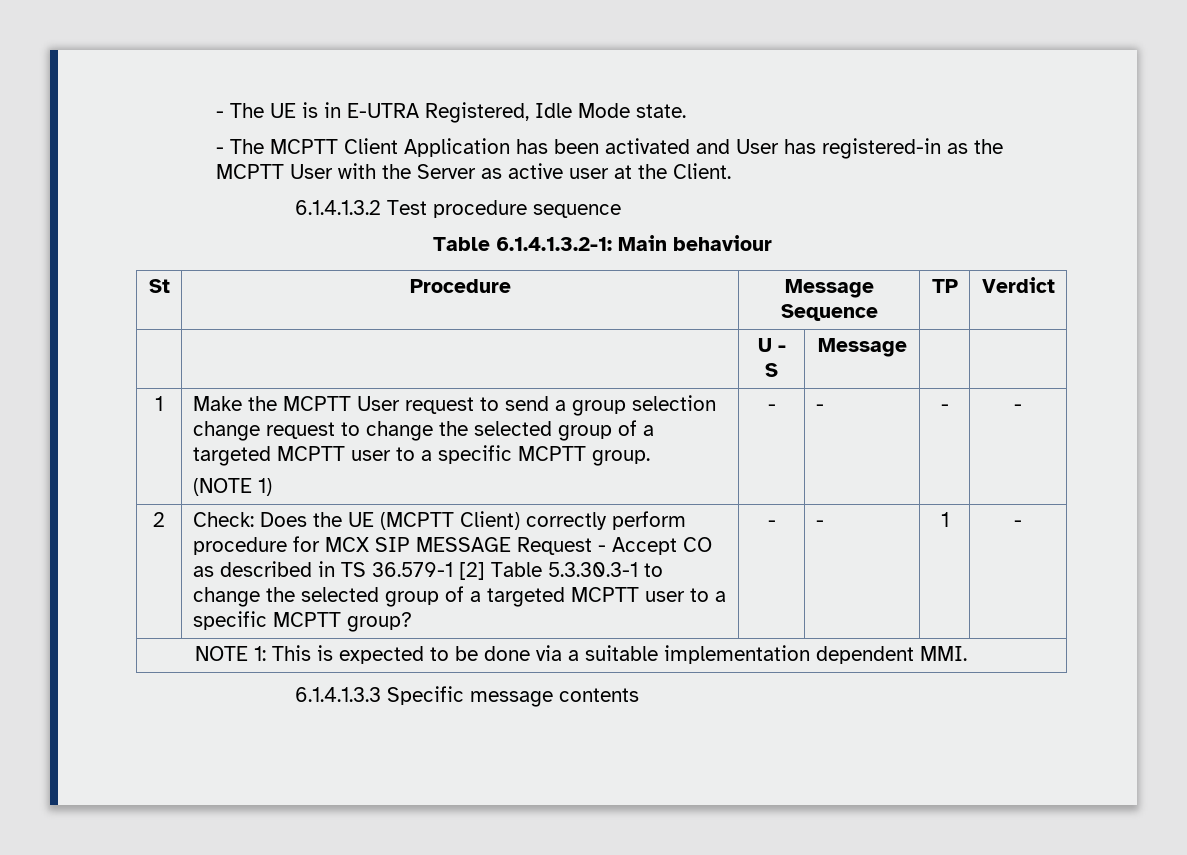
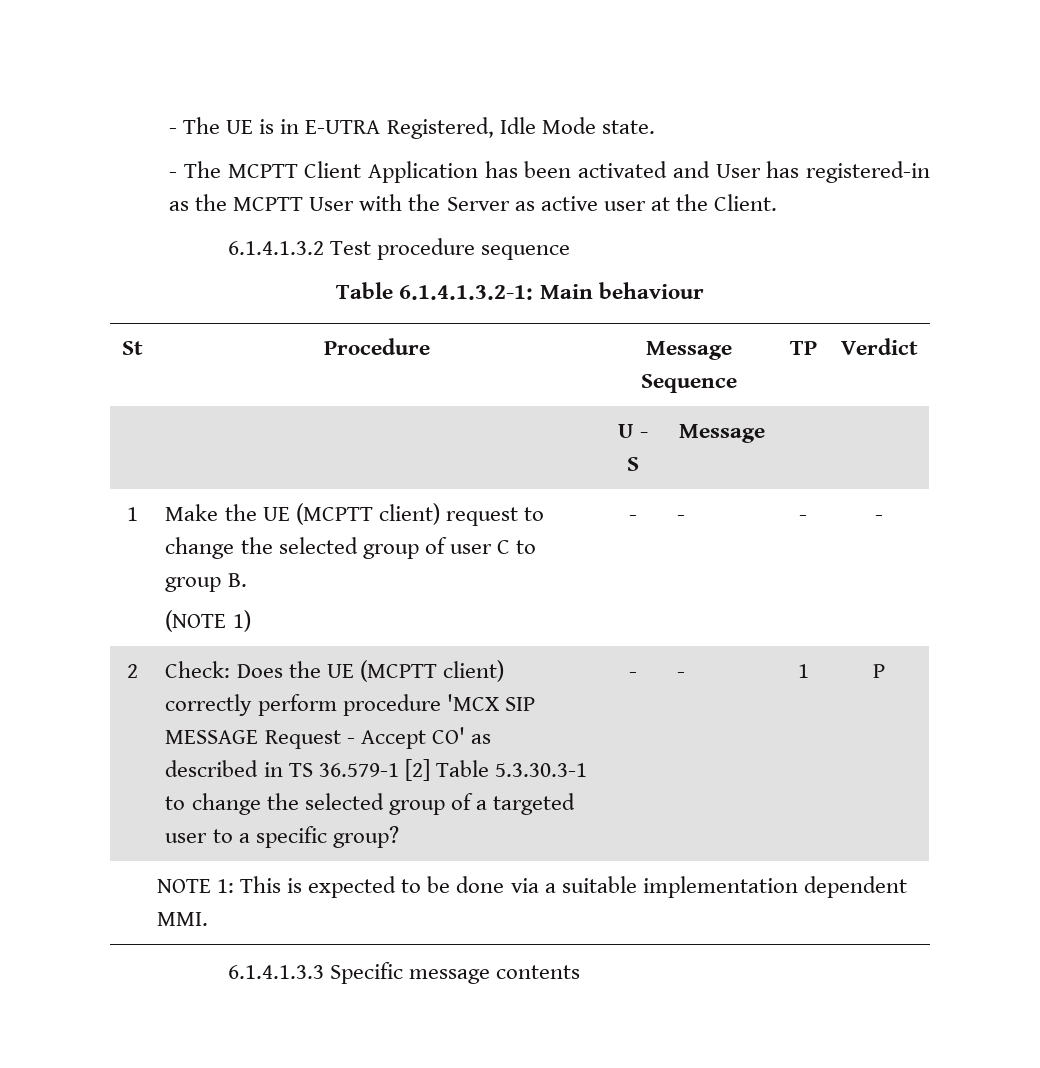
[282,395,716,416] [192,421,260,441] MCPTT User request to send a group selection change -> [262,503,440,525] UE (MCPTT client)
[642,425,654,436] [192,445,650,466] a targeted MCPTT user to a specific MCPTT group. -> [449,540,536,554] [165,573,247,592] user C to group B.
[459,511,520,530] Client) -> [442,660,504,682] client)
[292,536,369,552] for MCX -> [446,694,499,711] 'MCX
[682,537,712,552] CO -> [431,727,465,744] CO'
[570,587,726,602] [192,611,341,630] MCPTT user to a specific MCPTT -> [165,826,327,848] user to a specific
[1014,520,1022,527] - -> [873,664,885,678] P

